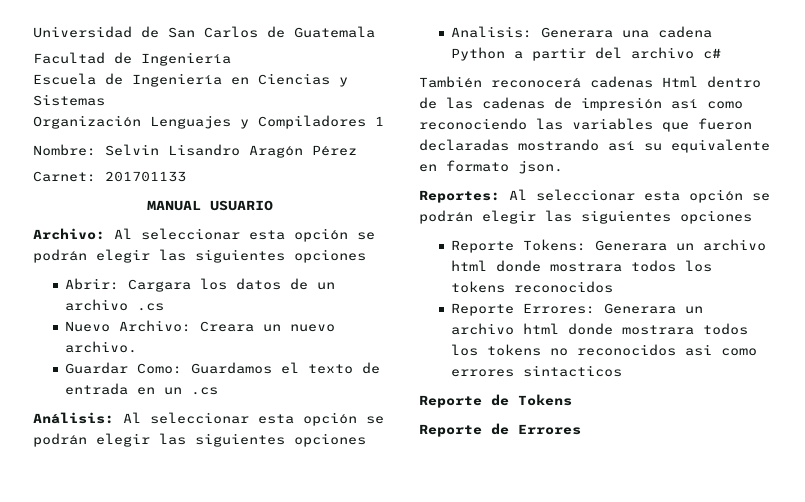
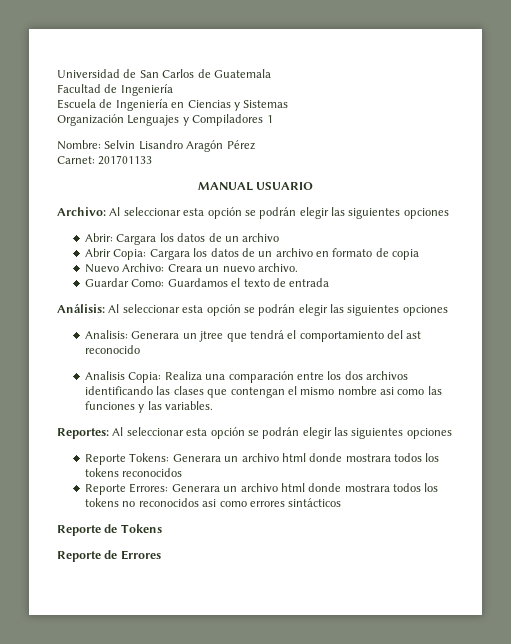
[137,303,165,311] .cs -> [85,248,420,260] // Abrir Copia: Cargara los datos de un archivo en formato de copia
[137,387,219,395] en un .cs -> (330, 282) none
[622,26,713,38] [451,47,722,61] [419,76,761,88] [419,97,743,111] [419,118,752,132] [419,139,770,153] [419,160,563,174] una cadena Python a partir del archivo c# // También reconocerá cadenas Html dentro de las cadenas de impresión así como reconociendo las variables que fueron declaradas mostrando así su equivalente en formato json. -> [182,330,422,342] [85,345,141,354] [85,371,409,383] [85,386,442,398] [85,401,214,413] un jtree que tendrá el comportamiento del ast reconocido // Analisis Copia: Realiza una comparación entre los dos archivos identificando las clases que contengan el mismo nombre asi como las funciones y las variables.
[523,365,623,377] sintacticos -> [288,498,342,507] sintácticos

